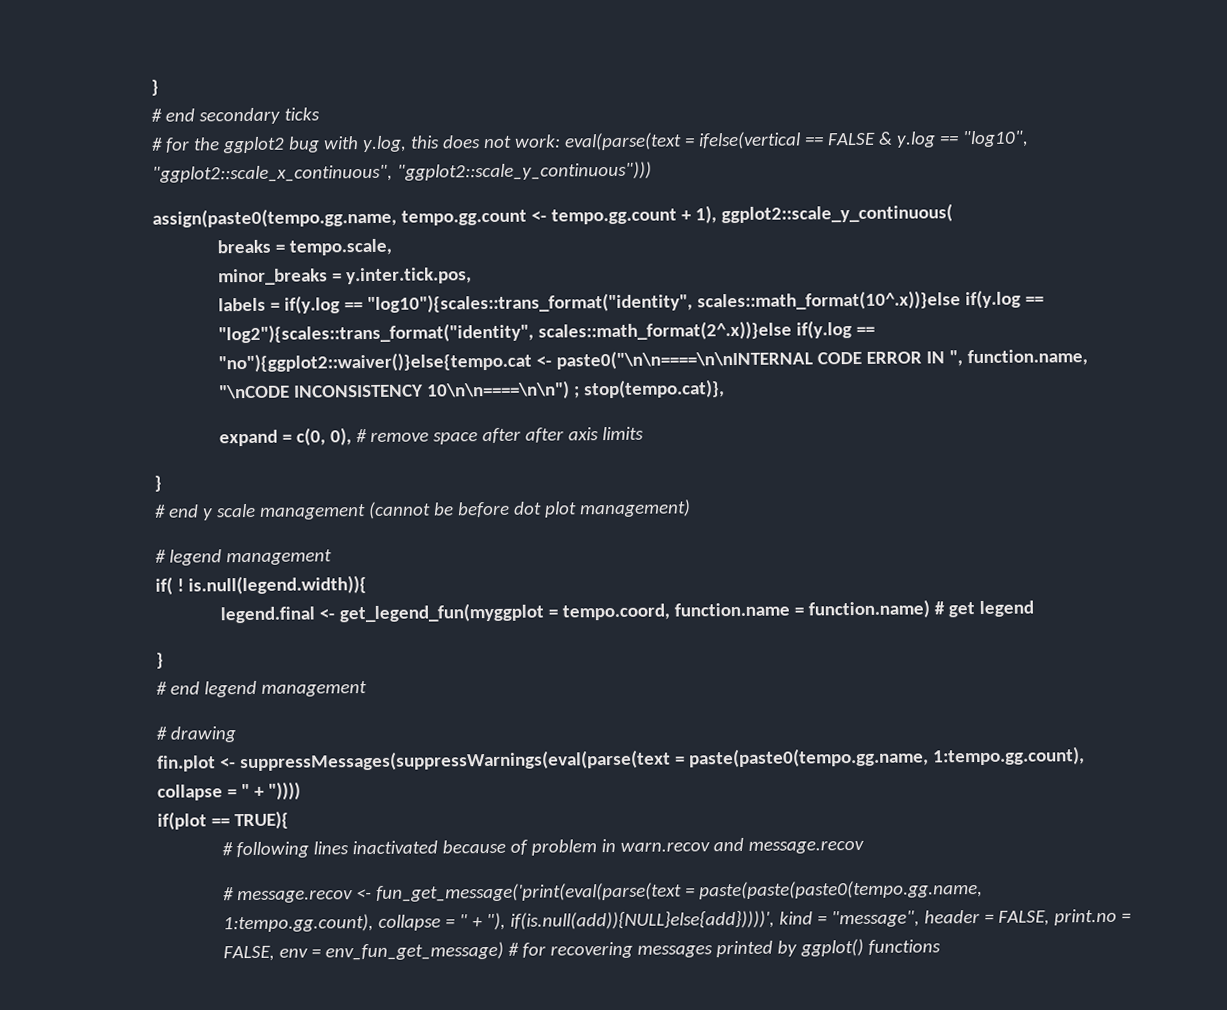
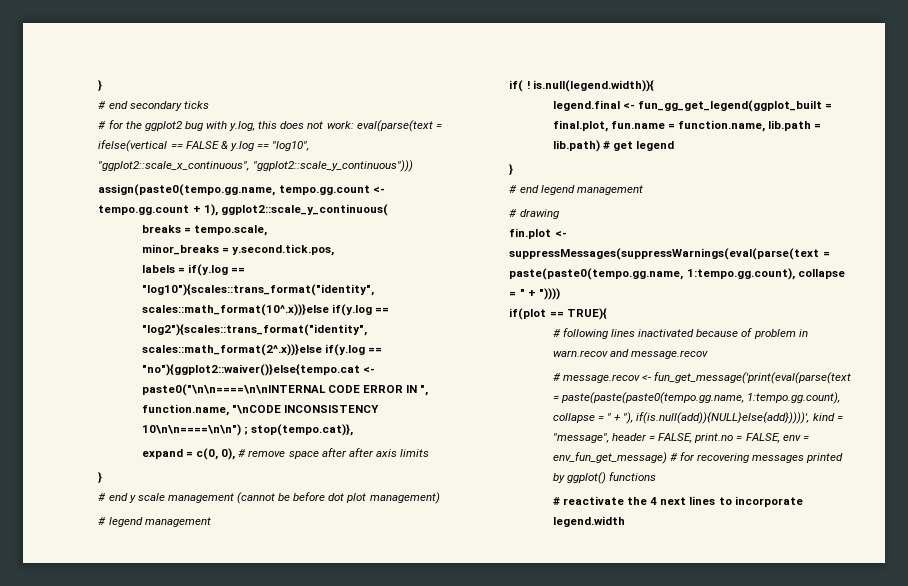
[345,267,472,285] y.inter.tick.pos, -> [232,244,335,256] y.second.tick.pos,
[338,599,930,623] get_legend_fun(myggplot = tempo.coord, function.name = function.name) -> [638,100,833,112] [552,120,822,132] [552,140,600,152] fun_gg_get_legend(ggplot_built = final.plot, fun.name = function.name, lib.path = lib.path)
(941, 947) none -> [552,496,803,507] [552,516,625,527] // # reactivate the 4 next lines to incorporate legend.width

